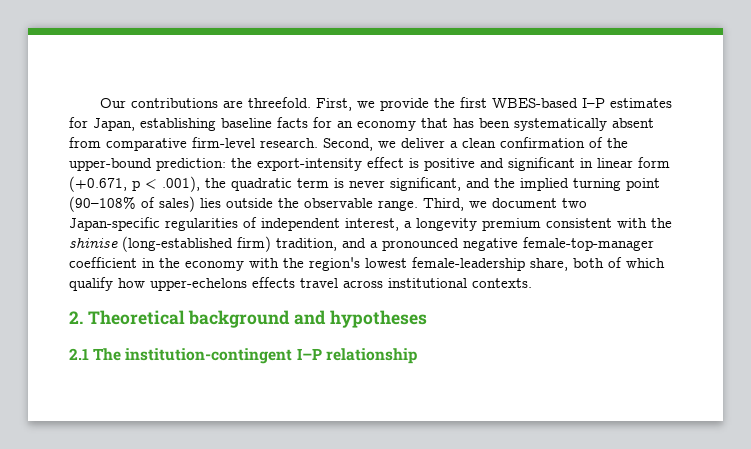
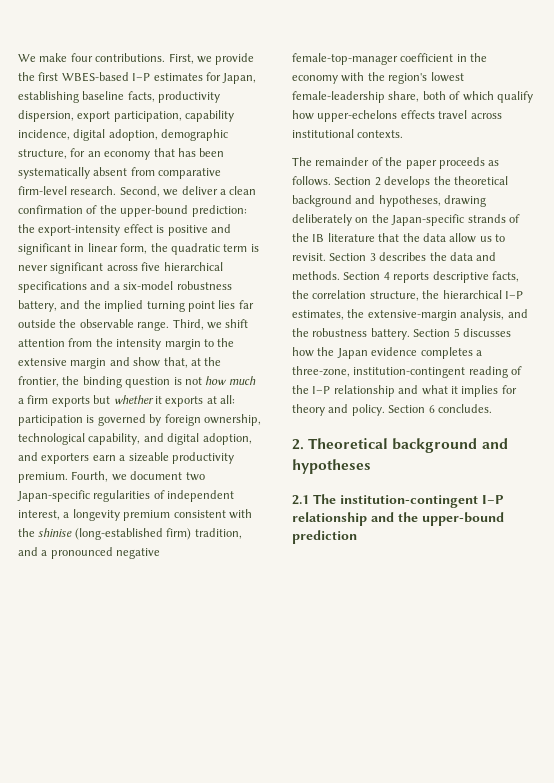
[99,97,311,108] Our contributions are threefold. -> [18,53,166,62] We make four contributions.
[277,117,308,128] facts -> [127,91,221,103] [18,110,235,122] [18,129,229,141] [18,149,67,159] facts, productivity dispersion, export participation, capability incidence, digital adoption, demographic structure,
[638,157,670,168] [69,176,200,192] form (+0.671, p < .001), -> [120,243,148,254] form,
[390,177,461,191] significant, -> [50,262,223,274] [18,281,232,293] [18,300,57,312] significant across five hierarchical specifications and a six-model robustness battery,
[69,196,221,212] (90–108% of sales) lies -> [218,300,254,309] lies far
(487, 204) none -> [225,319,249,328] [18,338,235,350] [18,357,222,369] [18,376,256,388] [18,395,235,407] [18,414,261,426] [18,433,252,445] [18,452,234,464] [18,471,127,483] shift attention from the intensity margin to the extensive margin and show that, at the frontier, the binding question is not how much a firm exports but whether it exports at all: participation is governed by foreign ownership, technological capability, and digital adoption, and exporters earn a sizeable productivity premium. Fourth, we
(532, 283) none -> [292,157,500,169] [292,176,508,188] [292,195,487,207] [292,214,520,226] [292,233,505,243] [292,252,497,261] [292,271,519,283] [292,290,523,301] [292,309,528,321] [292,328,511,340] [292,347,482,359] [292,366,523,378] [292,385,517,397] [292,404,492,416] // The remainder of the paper proceeds as follows. Section 2 develops the theoretical background and hypotheses, drawing deliberately on the Japan-specific strands of the IB literature that the data allow us to revisit. Section 3 describes the data and methods. Section 4 reports descriptive facts, the correlation structure, the hierarchical I–P estimates, the extensive-margin analysis, and the robustness battery. Section 5 discusses how the Japan evidence completes a three-zone, institution-contingent reading of the I–P relationship and what it implies for theory and policy. Section 6 concludes.
(417, 356) none -> [371,512,504,526] [292,530,357,544] and the upper-bound prediction

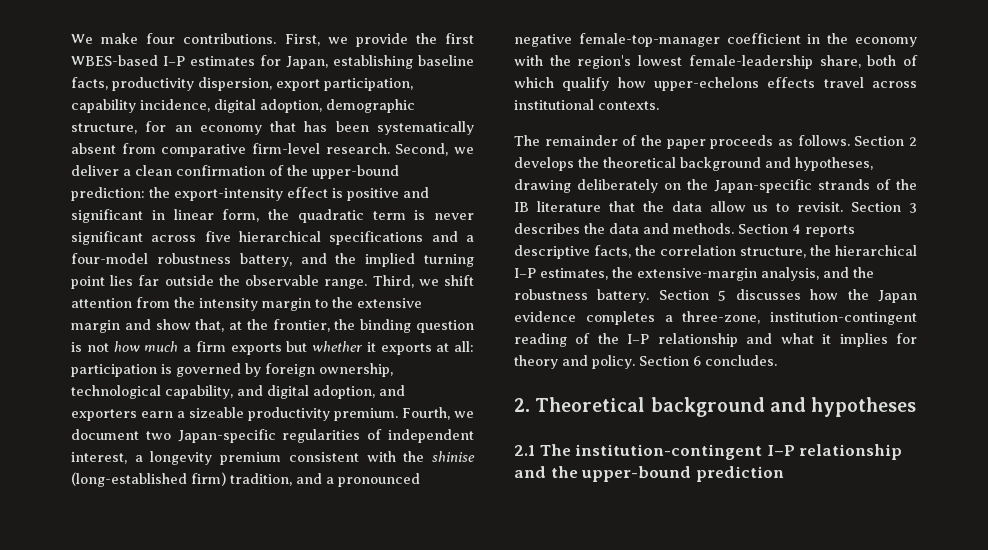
[123,281,174,290] six-model -> [71,253,148,264] four-model

